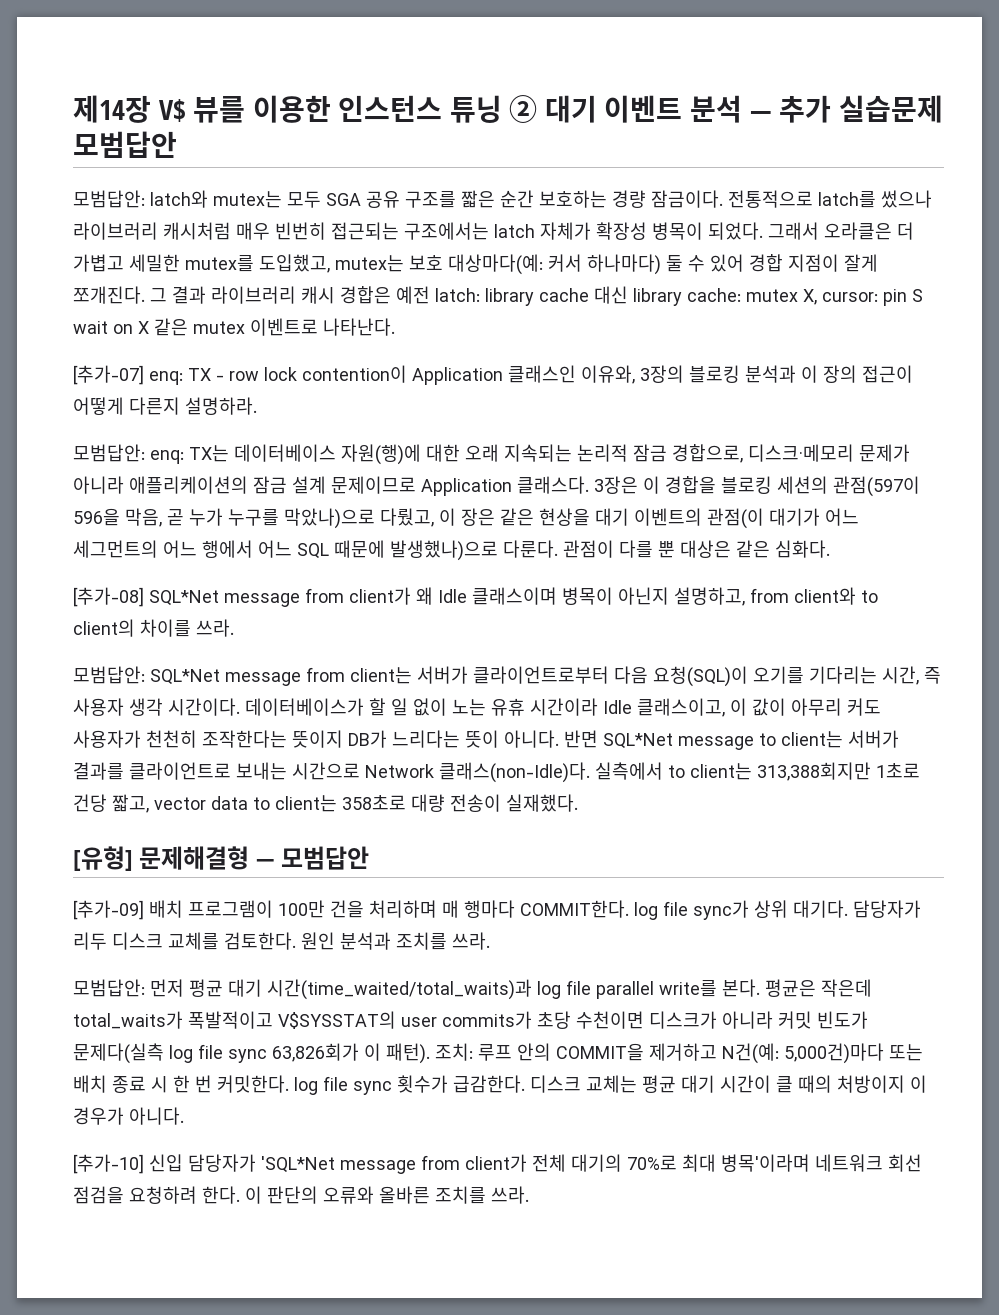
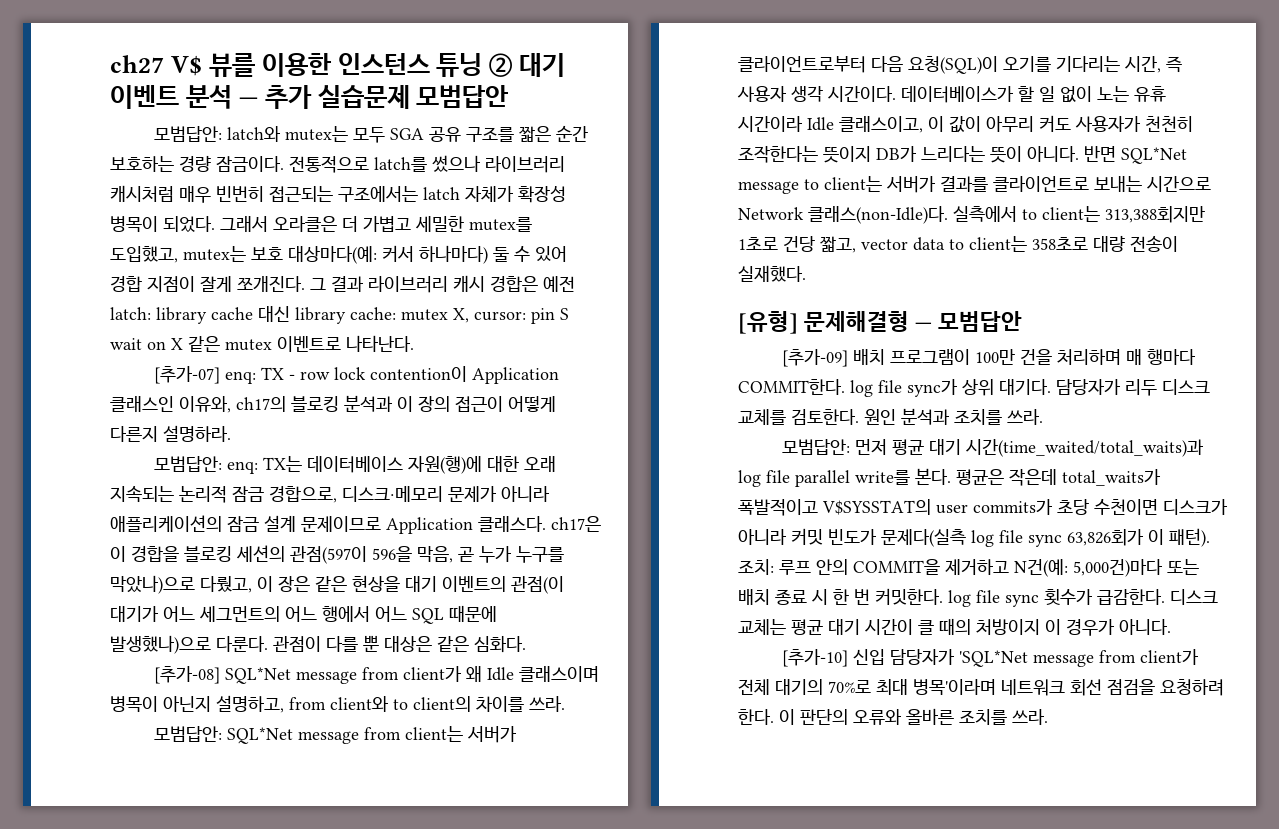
[73,95,151,123] 제14장 -> [110,55,164,73] ch27
[640,365,684,383] 3장의 -> [236,396,286,412] ch17의
[594,476,638,494] 3장은 -> [551,516,601,532] ch17은

